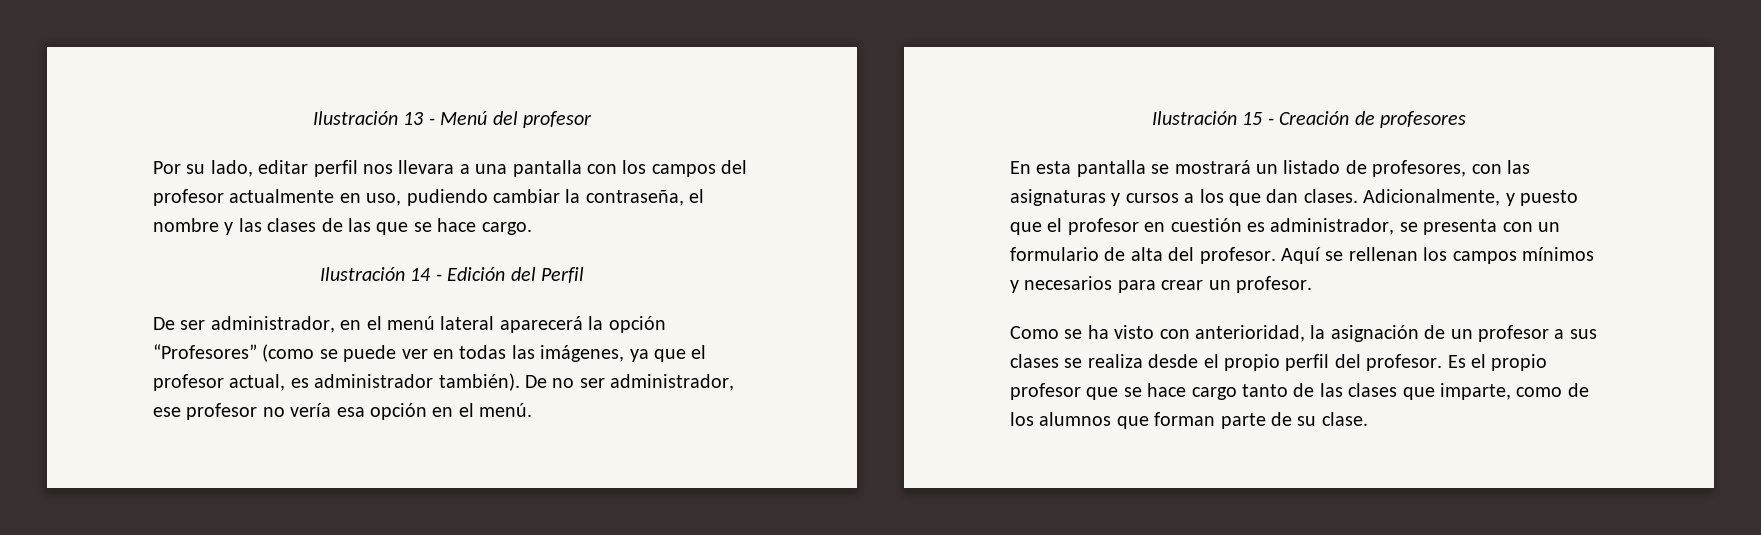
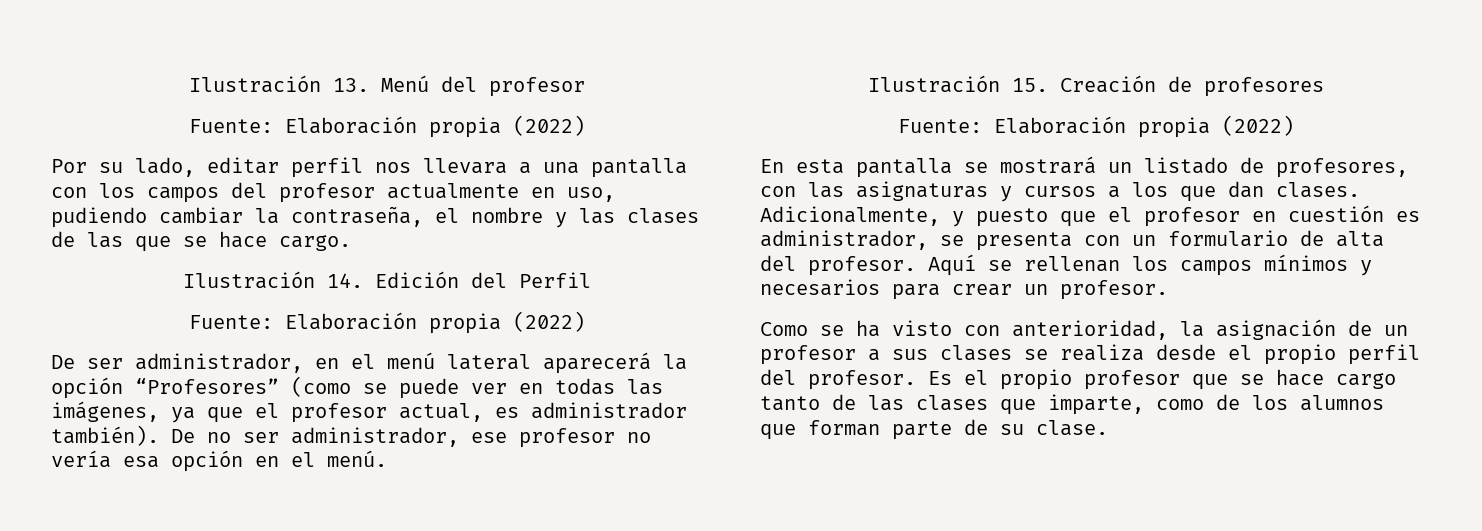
[313,111,435,125] Ilustración 13 - -> [188,75,369,93] Ilustración 13.
(592, 119) none -> [188,115,585,138] // Fuente: Elaboración propia (2022)
[410,268,442,281] 14 - -> [326,273,363,288] 14.
(584, 275) none -> [188,311,585,334] // Fuente: Elaboración propia (2022)
[1242,112,1274,125] 15 - -> [1011,78,1048,92] 15.
(1466, 119) none -> [897,115,1294,138] // Fuente: Elaboración propia (2022)

